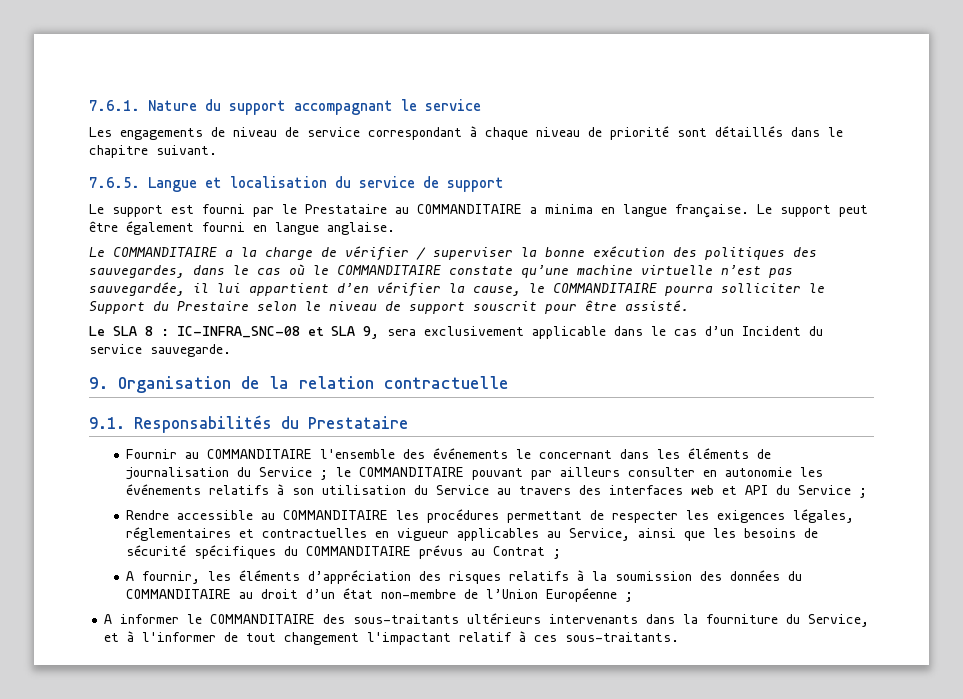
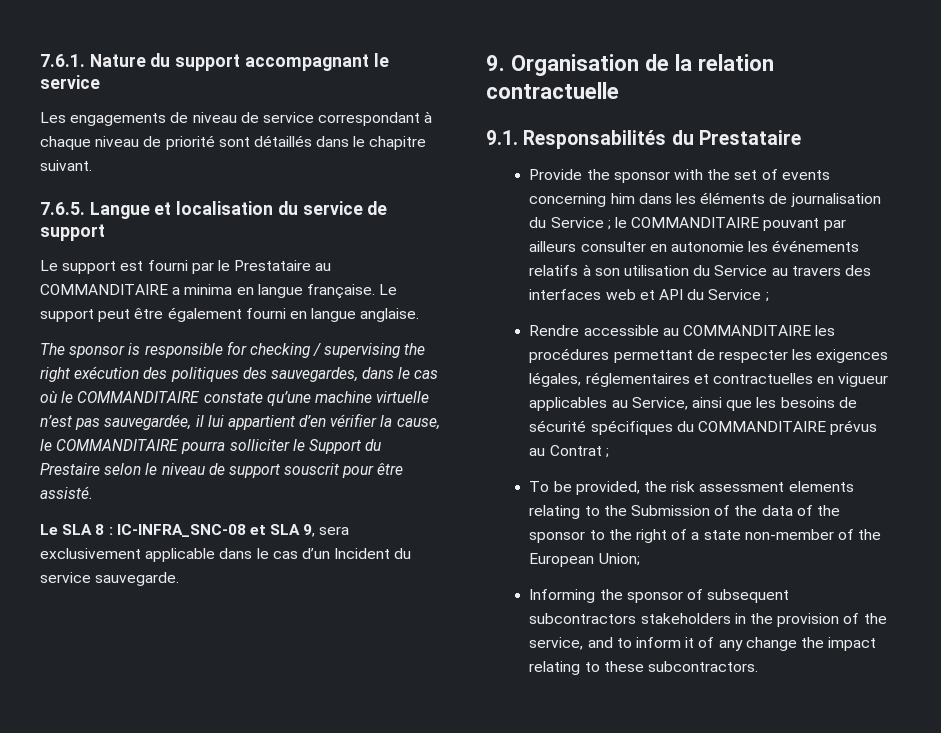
[89,246,585,261] Le COMMANDITAIRE a la charge de vérifier / superviser la bonne -> [40,341,426,358] [40,367,70,382] The sponsor is responsible for checking / supervising the right
[126,448,613,459] Fournir au COMMANDITAIRE l'ensemble des événements le concernant -> [529,169,830,183] [529,193,635,207] Provide the sponsor with the set of events concerning him
[126,570,803,584] [126,588,634,602] [104,613,870,627] [104,631,680,645] A fournir, les éléments d’appréciation des risques relatifs à la soumission des données du COMMANDITAIRE au droit d’un état non-membre de l’Union Européenne ; // A informer le COMMANDITAIRE des sous-traitants ultérieurs intervenants dans la fourniture du Service, et à l'informer de tout changement l'impactant relatif à ces sous-traitants. -> [529,481,854,495] [529,505,840,519] [529,529,882,543] [529,553,640,567] [529,589,790,603] [529,613,887,627] [529,637,877,651] [529,661,758,675] To be provided, the risk assessment elements relating to the Submission of the data of the sponsor to the right of a state non-member of the European Union; // Informing the sponsor of subsequent subcontractors stakeholders in the provision of the service, and to inform it of any change the impact relating to these subcontractors.

